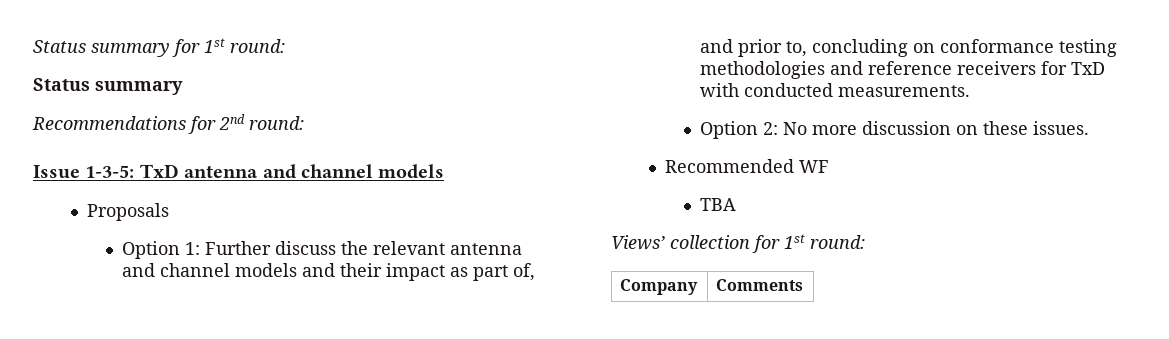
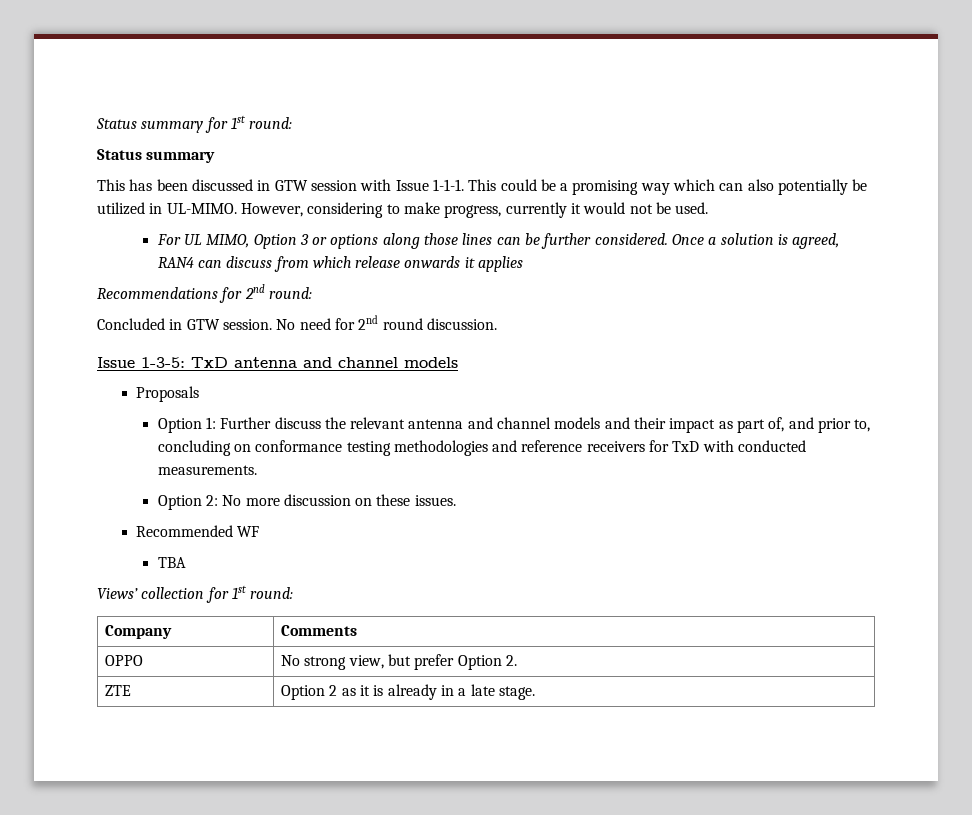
[32,114,304,134] Recommendations for 2nd round: -> [97,179,868,195] [97,202,709,218] [156,233,840,249] [157,256,524,272] [97,284,312,303] [97,315,497,330] This has been discussed in GTW session with Issue 1-1-1. This could be a promising way which can also potentially be utilized in UL-MIMO. However, considering to make progress, currently it would not be used. // For UL MIMO, Option 3 or options along those lines can be further considered. Once a solution is agreed, RAN4 can discuss from which release onwards it applies // Recommendations for 2nd round: // Concluded in GTW session. No need for 2nd round discussion.
(804, 285) none -> [105,655,144,666] [281,654,518,670] [105,685,132,696] [281,684,536,700] // OPPO | No strong view, but prefer Option 2. // ZTE | Option 2 as it is already in a late stage.

